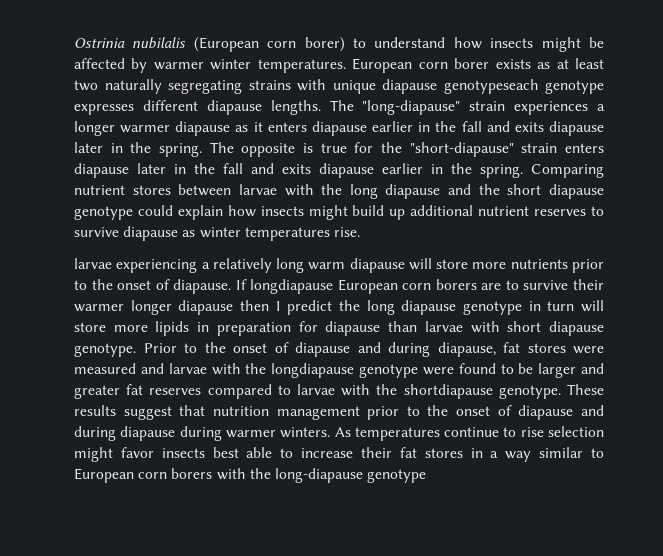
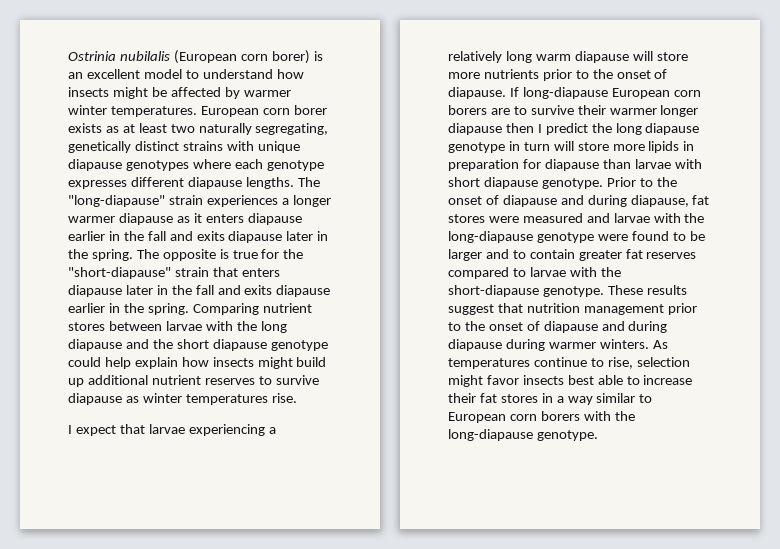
(345, 44) none -> [313,51,323,61] [68,69,182,79] is an excellent model
[168,80,242,94] segregating -> [255,123,329,135] [68,141,179,153] segregating, genetically distinct
[443,79,539,94] genotypeseach -> [125,159,263,171] genotypes where each
(558, 148) none -> [212,267,238,277] that
(173, 210) none -> [104,357,131,369] help
(360, 232) none -> [68,424,145,436] I expect that
[250,279,334,294] longdiapause -> [522,87,608,99] long-diapause
[271,363,355,378] longdiapause -> [448,231,533,243] long-diapause
(604, 368) none -> [512,249,575,259] to contain
[403,384,493,399] shortdiapause -> [448,285,539,297] short-diapause
[520,427,544,437] rise -> [607,357,633,369] rise,
[367,469,427,483] genotype -> [536,430,598,441] genotype.

